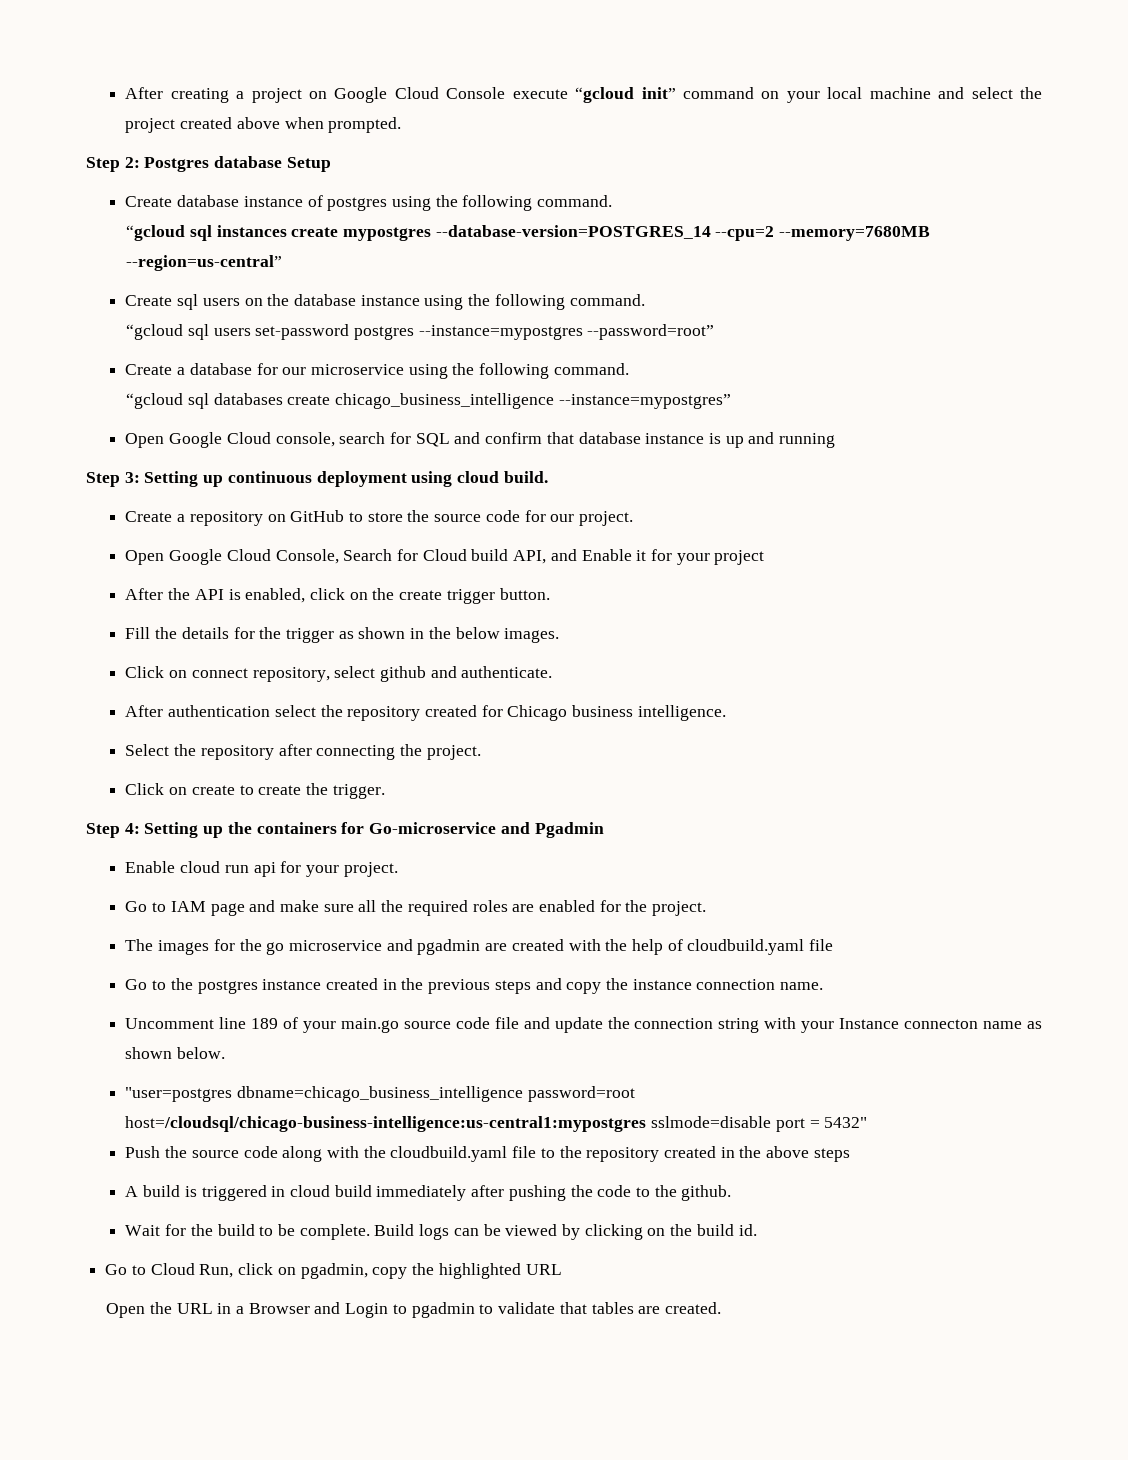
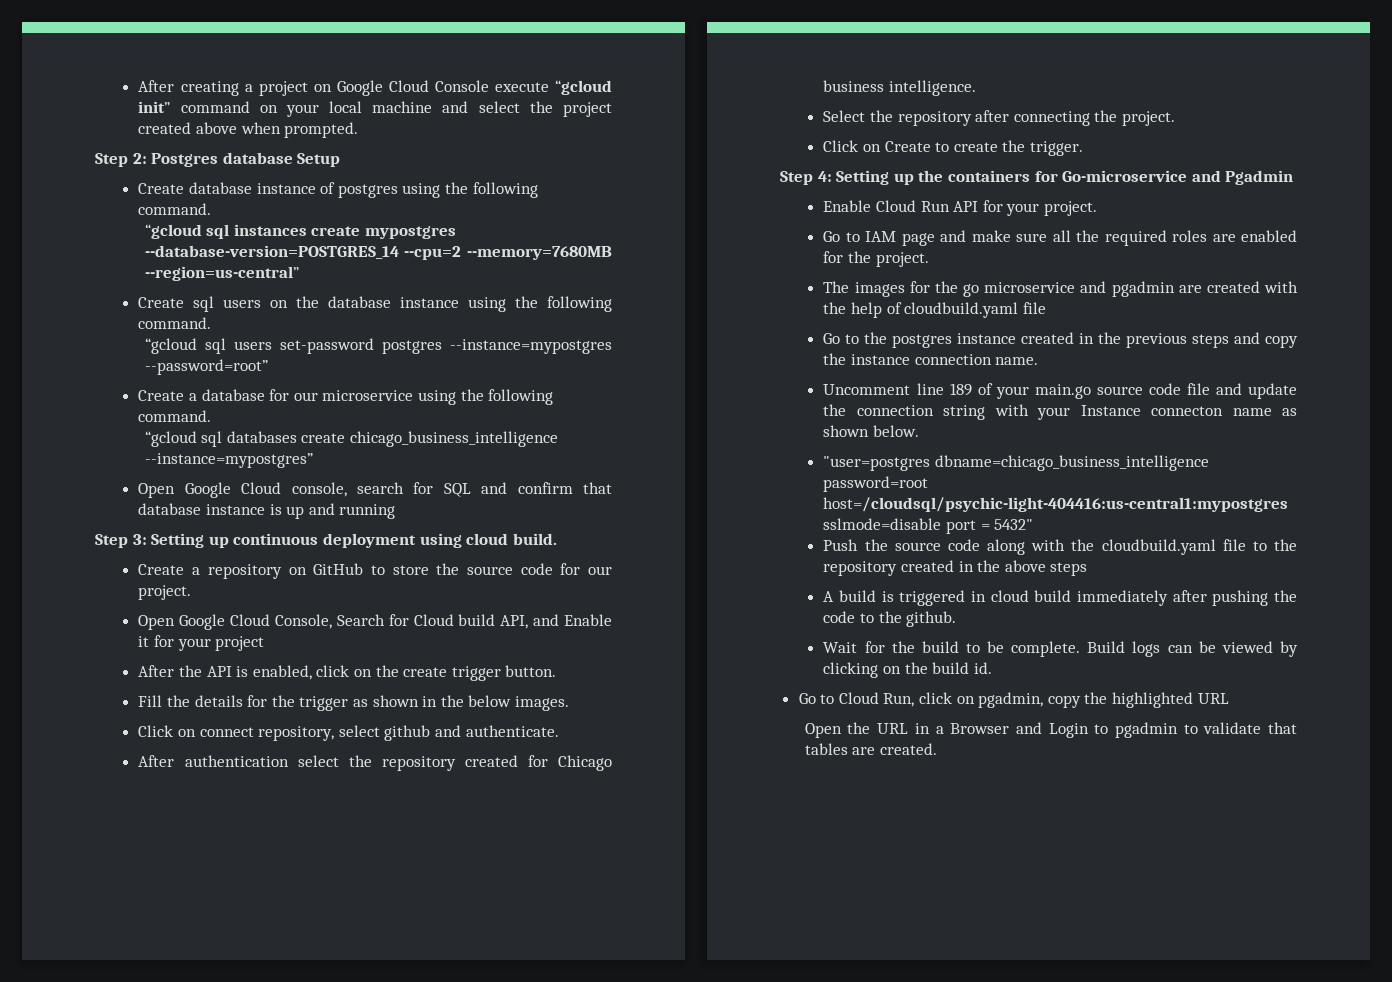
[191,785,235,795] create -> [884,141,931,152] Create
[180,861,276,877] cloud run api -> [876,200,979,212] Cloud Run API
[125,1116,647,1132] host=/cloudsql/chicago-business-intelligence:us-central1:mypostgres -> [823,497,1289,512] host=/cloudsql/psychic-light-404416:us-central1:mypostgres

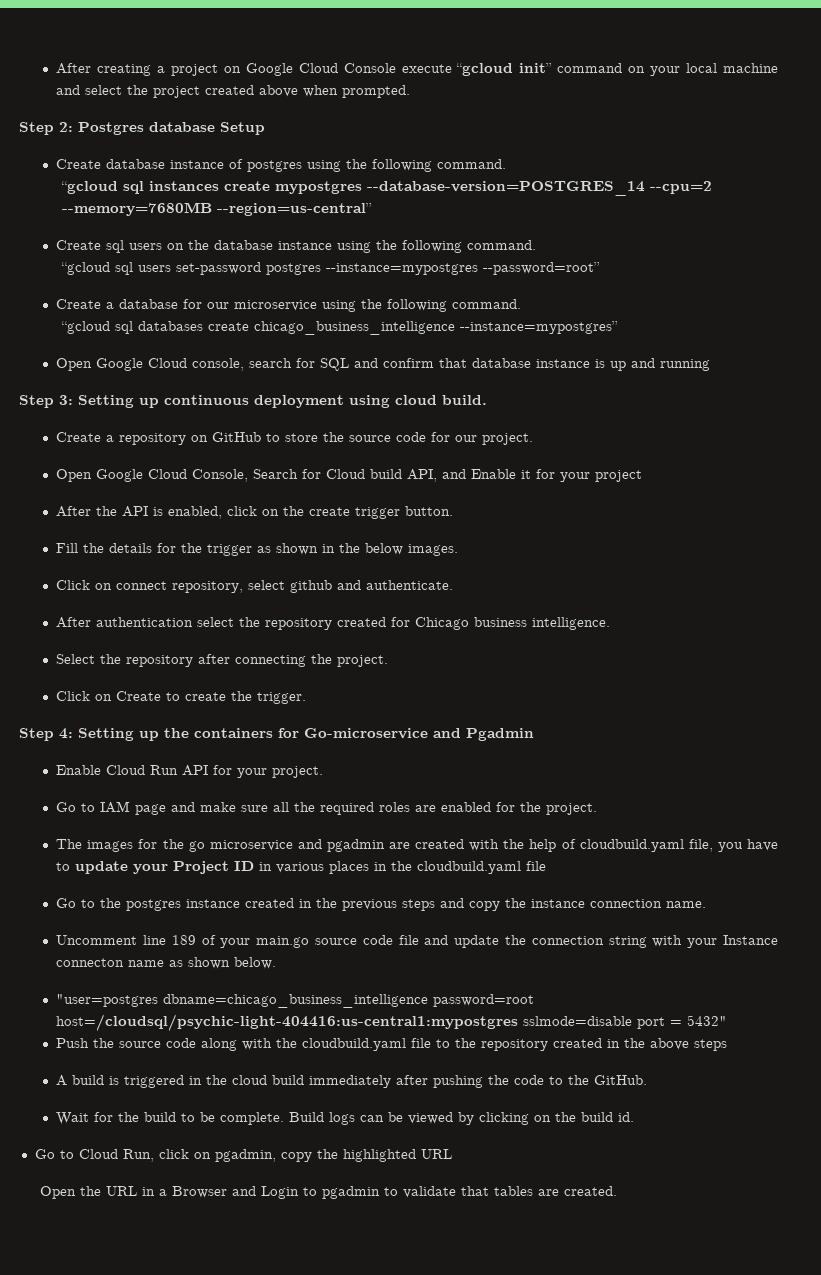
(1019, 310) none -> [688,839,779,852] [56,861,522,874] file, you have to update your Project ID in various places in the cloudbuild.yaml
(987, 596) none -> [206,1075,228,1085] the
[906,611,957,627] github. -> [594,1075,648,1085] GitHub.

